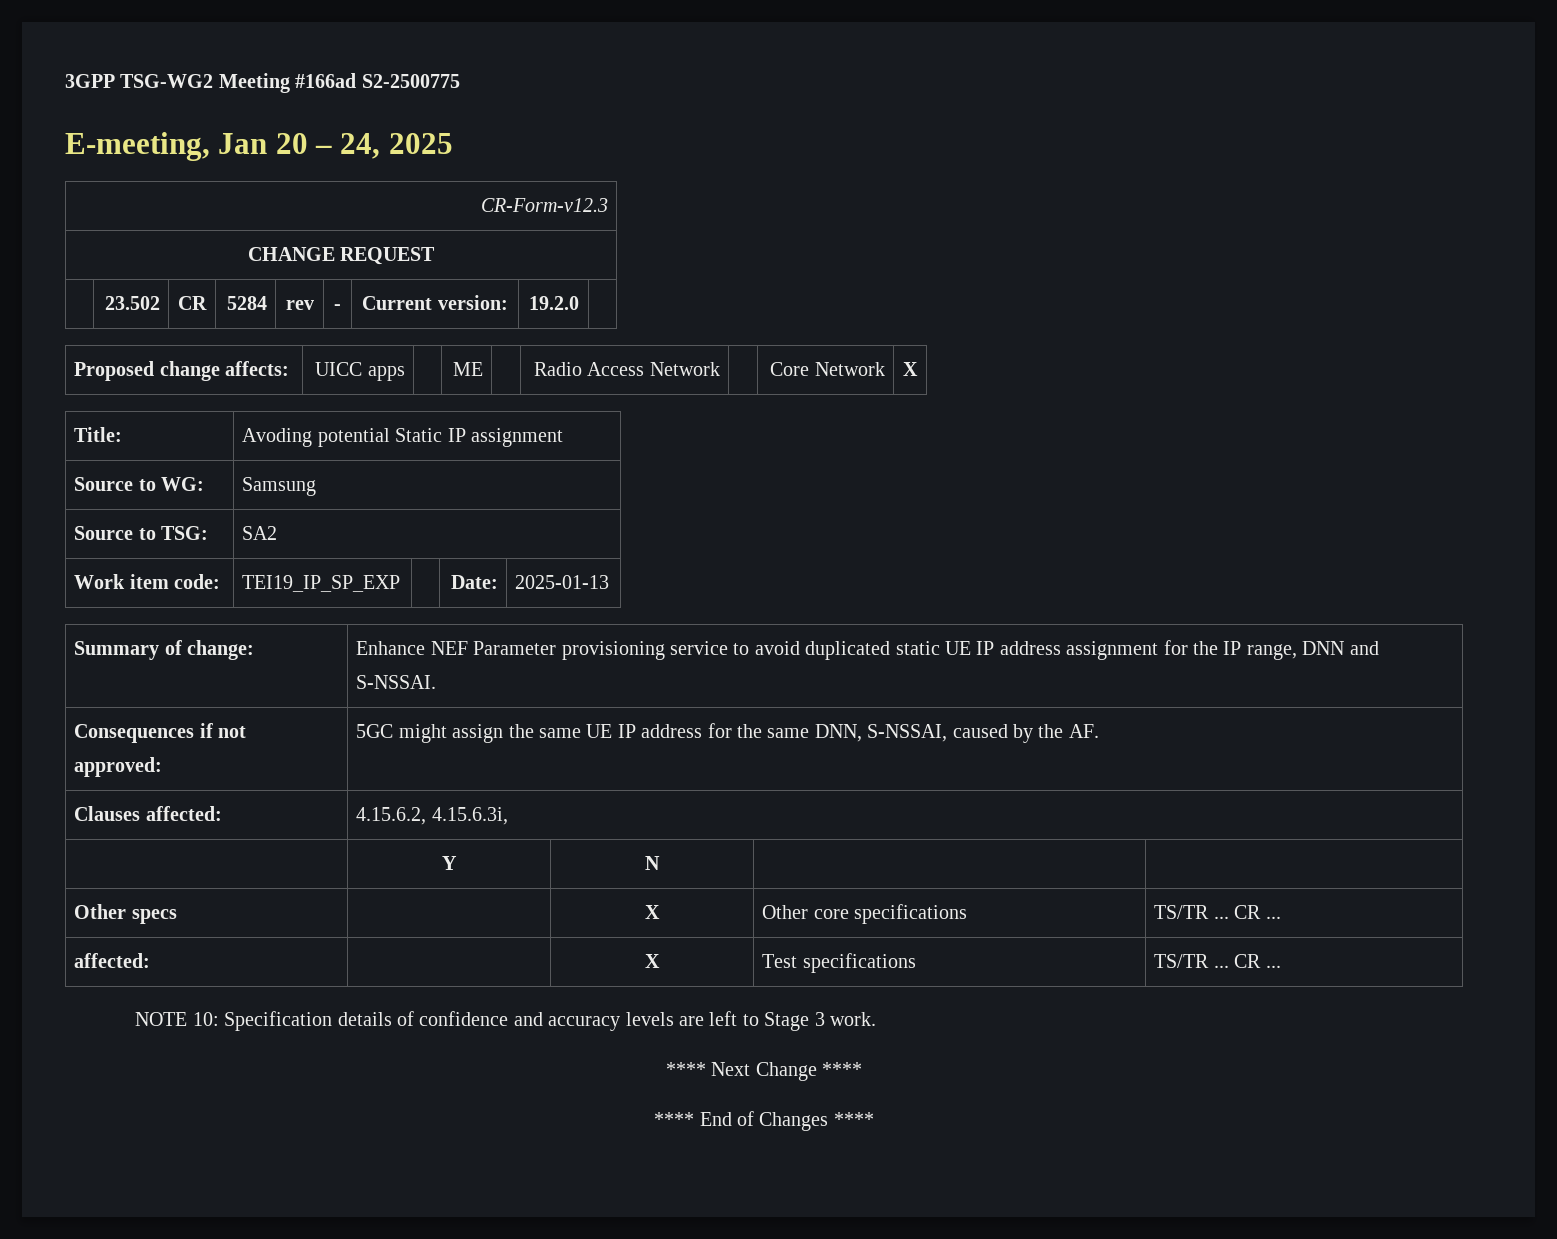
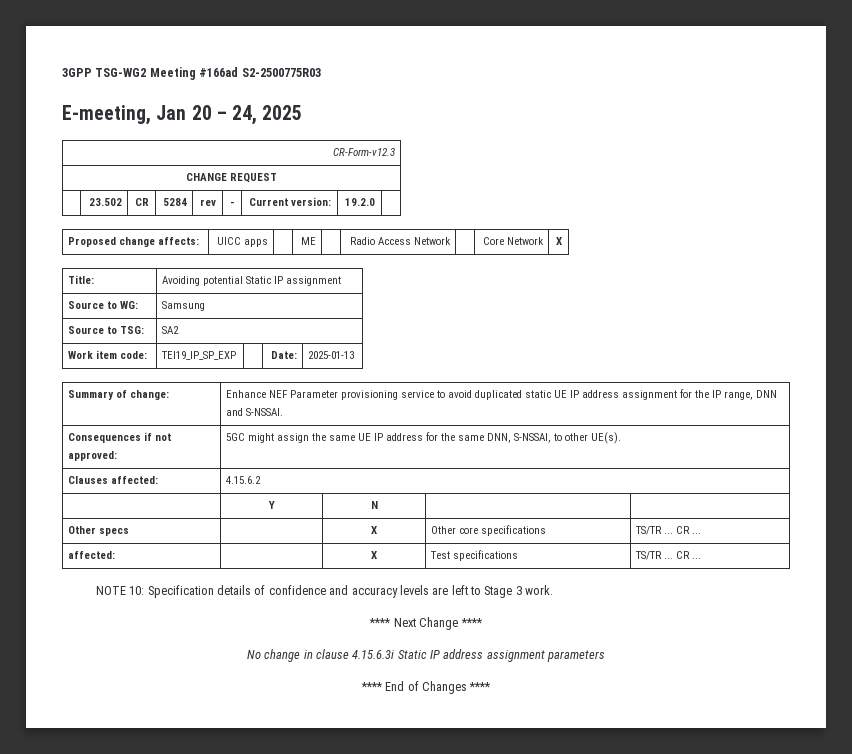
[361,74,460,88] S2-2500775 -> [241,68,321,77] S2-2500775R03
[242,428,313,447] Avoding -> [162,276,201,286] Avoiding
[952,724,1099,743] caused by the AF. -> [554,432,622,444] to other UE(s).
[356,807,508,825] 4.15.6.2, 4.15.6.3i, -> [226,476,262,484] 4.15.6.2
(863, 1069) none -> [246,649,606,662] // No change in clause 4.15.6.3i Static IP address assignment parameters

